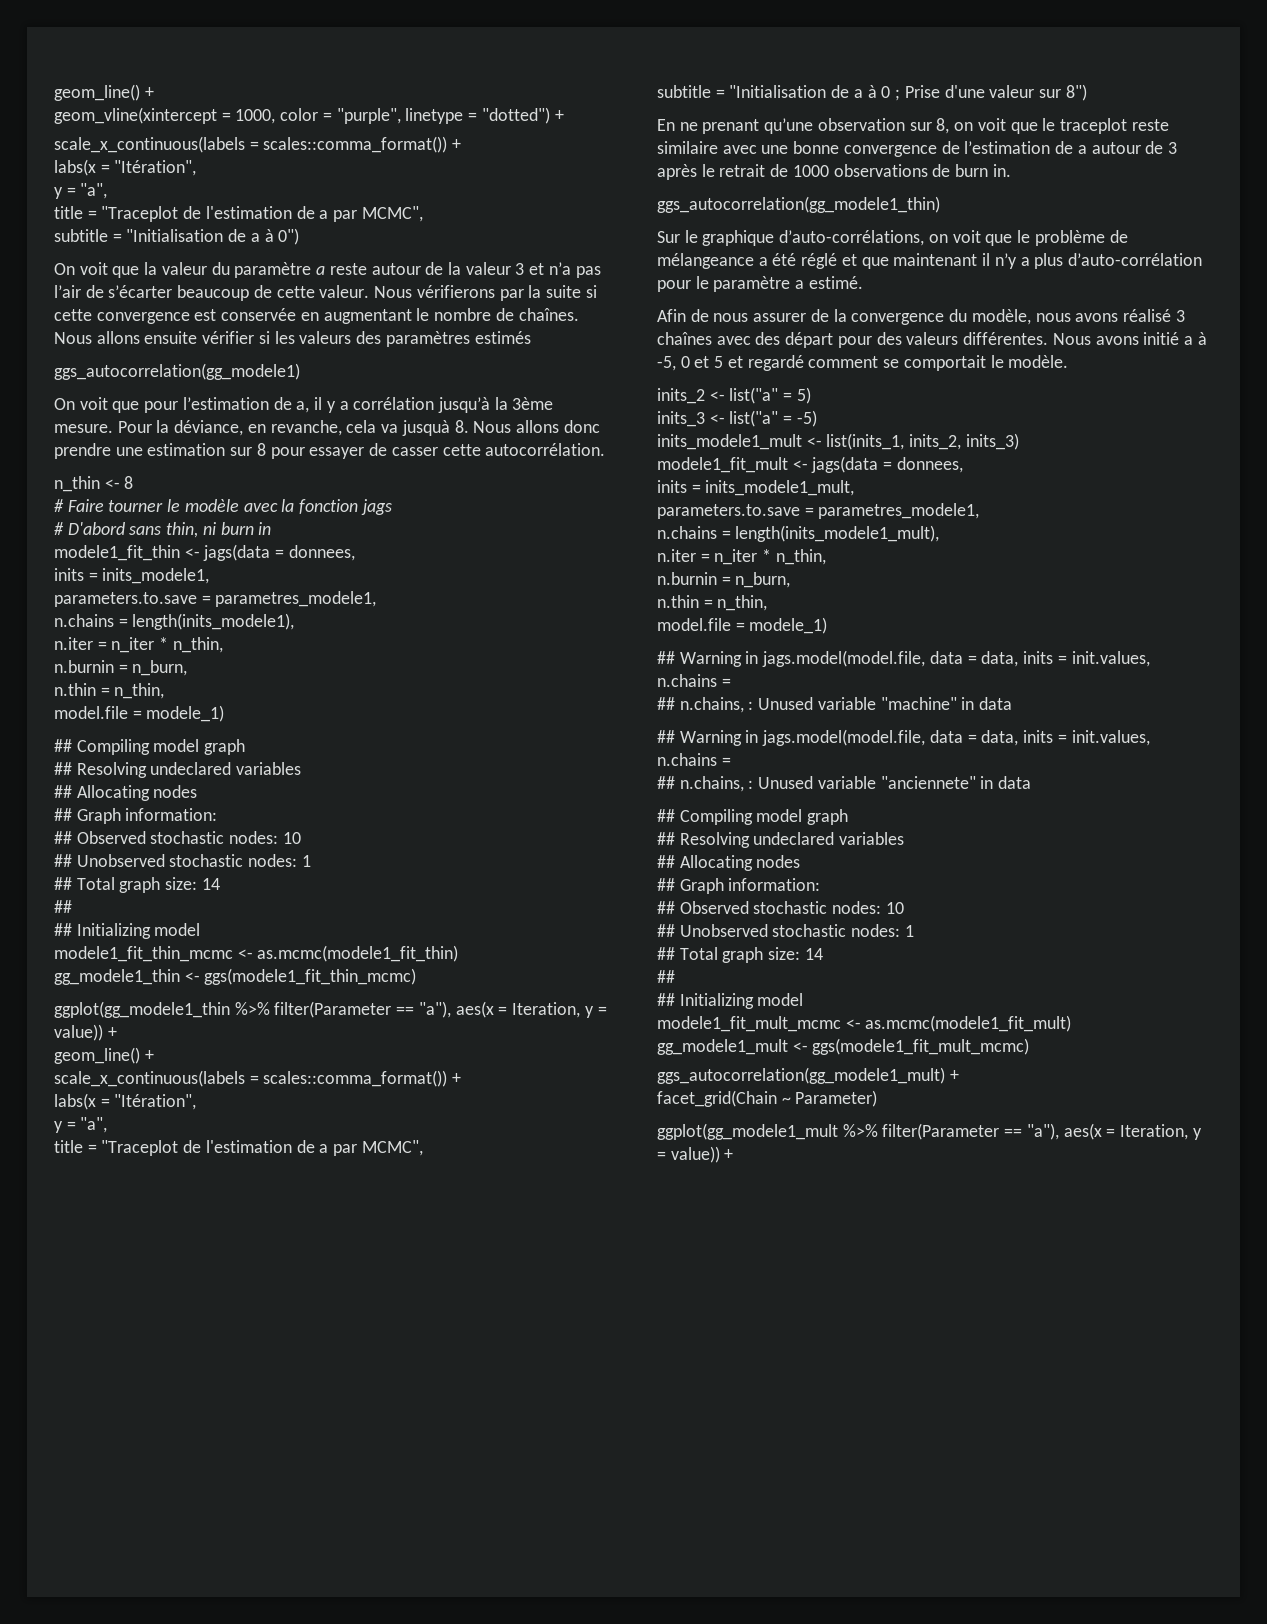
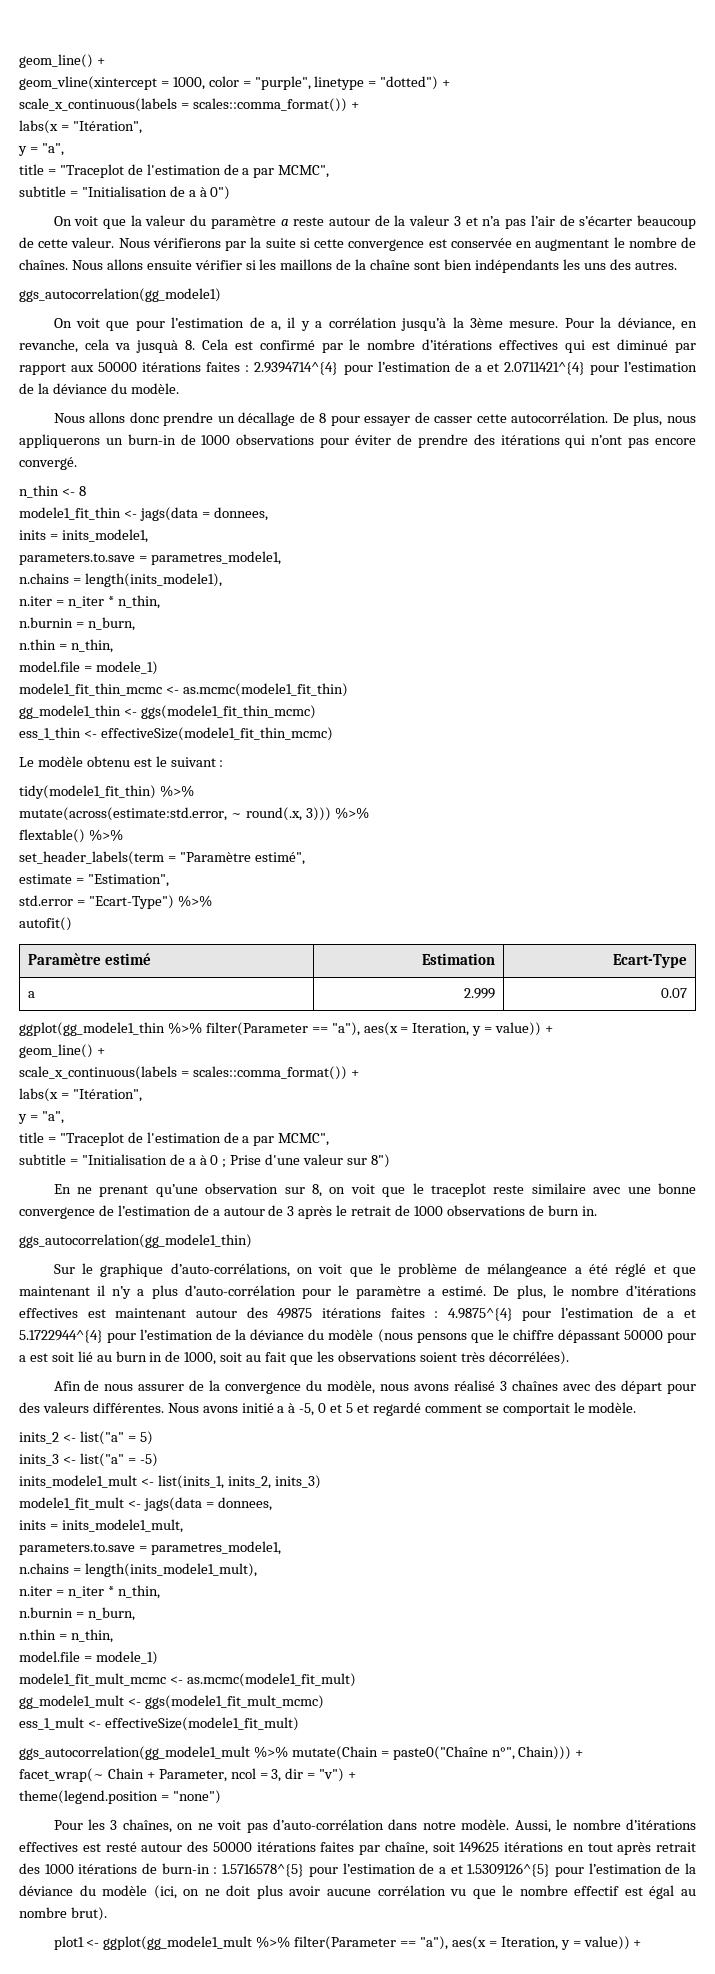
[299,331,531,347] valeurs des paramètres estimés -> [280,259,677,273] maillons de la chaîne sont bien indépendants les uns des autres.
(469, 426) none -> [201,339,696,353] [19,361,697,375] [19,383,179,394] Cela est confirmé par le nombre d’itérations effectives qui est diminué par rapport aux 50000 itérations faites : 2.9394714^{4} pour l’estimation de a et 2.0711421^{4} pour l’estimation de la déviance du modèle. //
[115,443,253,456] une estimation sur -> [217,412,315,426] un décallage de
[54,476,134,492] [54,499,392,515] [54,522,272,538] // n_thin <- 8 // # Faire tourner le modèle avec la fonction jags // # D'abord sans thin, ni burn in -> [612,412,697,426] [19,434,697,448] [19,457,77,470] [19,485,86,498] De plus, nous appliquerons un burn-in de 1000 observations pour éviter de prendre des itérations qui n’ont pas encore convergé. // n_thin <- 8
[54,739,246,755] [54,762,302,778] [54,785,198,801] [54,808,218,824] [54,831,301,844] [54,854,311,867] [54,877,220,893] [54,900,72,913] [54,923,201,939] // ## Compiling model graph // ## Resolving undeclared variables // ## Allocating nodes // ## Graph information: // ## Observed stochastic nodes: 10 // ## Unobserved stochastic nodes: 1 // ## Total graph size: 14 // ## // ## Initializing model -> (158, 668) none
(417, 976) none -> [19,727,333,741] [19,756,224,767] [19,785,194,799] [19,807,369,821] [19,829,123,843] [19,851,305,865] [19,874,169,887] [19,895,212,909] [19,917,72,931] [28,953,152,965] [421,953,495,965] [612,954,687,968] [28,991,36,998] [463,988,495,999] [660,988,687,998] // ess_1_thin <- effectiveSize(modele1_fit_thin_mcmc) // Le modèle obtenu est le suivant : // tidy(modele1_fit_thin) %>% // mutate(across(estimate:std.error, ~ round(.x, 3))) %>% // flextable() %>% // set_header_labels(term = "Paramètre estimé", // estimate = "Estimation", // std.error = "Ecart-Type") %>% // autofit() // Paramètre estimé | Estimation | Ecart-Type // a | 2.999 | 0.07
(863, 282) none -> [493,1285,696,1299] [19,1307,696,1321] [19,1329,697,1343] [19,1351,569,1365] De plus, le nombre d’itérations effectives est maintenant autour des 49875 itérations faites : 4.9875^{4} pour l’estimation de a et 5.1722944^{4} pour l’estimation de la déviance du modèle (nous pensons que le chiffre dépassant 50000 pour a est soit lié au burn in de 1000, soit au fait que les observations soient très décorrélées).
[657,650,1150,667] [657,674,731,687] [657,697,1013,713] [657,729,1150,746] [657,753,731,766] [657,776,1032,792] [657,809,849,825] [657,832,905,848] [657,855,801,871] [657,878,821,894] [657,901,904,914] [657,924,914,937] [657,947,823,963] [657,970,675,983] [657,993,804,1009] // ## Warning in jags.model(model.file, data = data, inits = init.values, n.chains = // ## n.chains, : Unused variable "machine" in data // ## Warning in jags.model(model.file, data = data, inits = init.values, n.chains = // ## n.chains, : Unused variable "anciennete" in data // ## Compiling model graph // ## Resolving undeclared variables // ## Allocating nodes // ## Graph information: // ## Observed stochastic nodes: 10 // ## Unobserved stochastic nodes: 1 // ## Total graph size: 14 // ## // ## Initializing model -> (158, 1658) none
[657,1067,959,1084] [657,1090,878,1107] ggs_autocorrelation(gg_modele1_mult) + // facet_grid(Chain ~ Parameter) // -> [19,1717,299,1731] [19,1746,584,1760] [19,1768,357,1782] [19,1790,221,1804] [53,1819,697,1833] [19,1841,696,1855] [19,1863,696,1877] [19,1885,696,1899] [19,1907,107,1921] [53,1936,100,1950] ess_1_mult <- effectiveSize(modele1_fit_mult) // ggs_autocorrelation(gg_modele1_mult %>% mutate(Chain = paste0("Chaîne n°", Chain))) + // facet_wrap(~ Chain + Parameter, ncol = 3, dir = "v") + // theme(legend.position = "none") // Pour les 3 chaînes, on ne voit pas d’auto-corrélation dans notre modèle. Aussi, le nombre d’itérations effectives est resté autour des 50000 itérations faites par chaîne, soit 149625 itérations en tout après retrait des 1000 itérations de burn-in : 1.5716578^{5} pour l’estimation de a et 1.5309126^{5} pour l’estimation de la déviance du modèle (ici, on ne doit plus avoir aucune corrélation vu que le nombre effectif est égal au nombre brut). // plot1 <-

